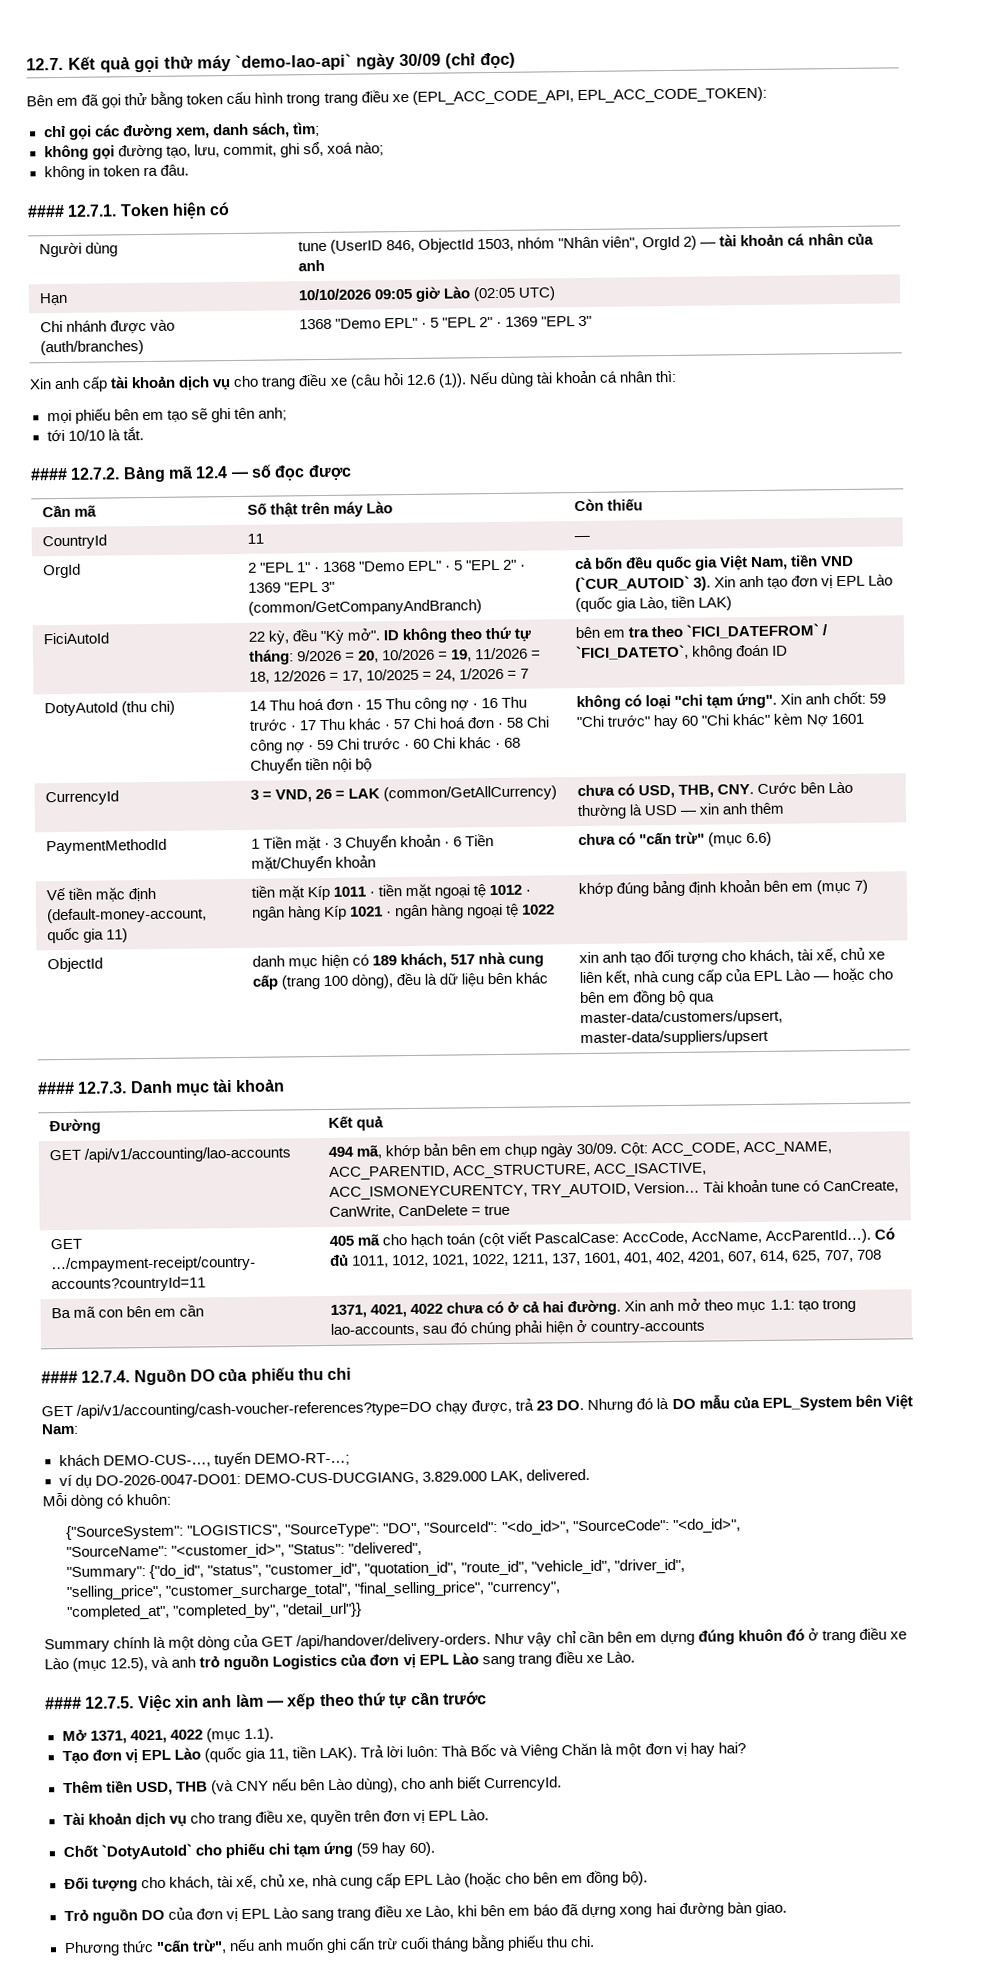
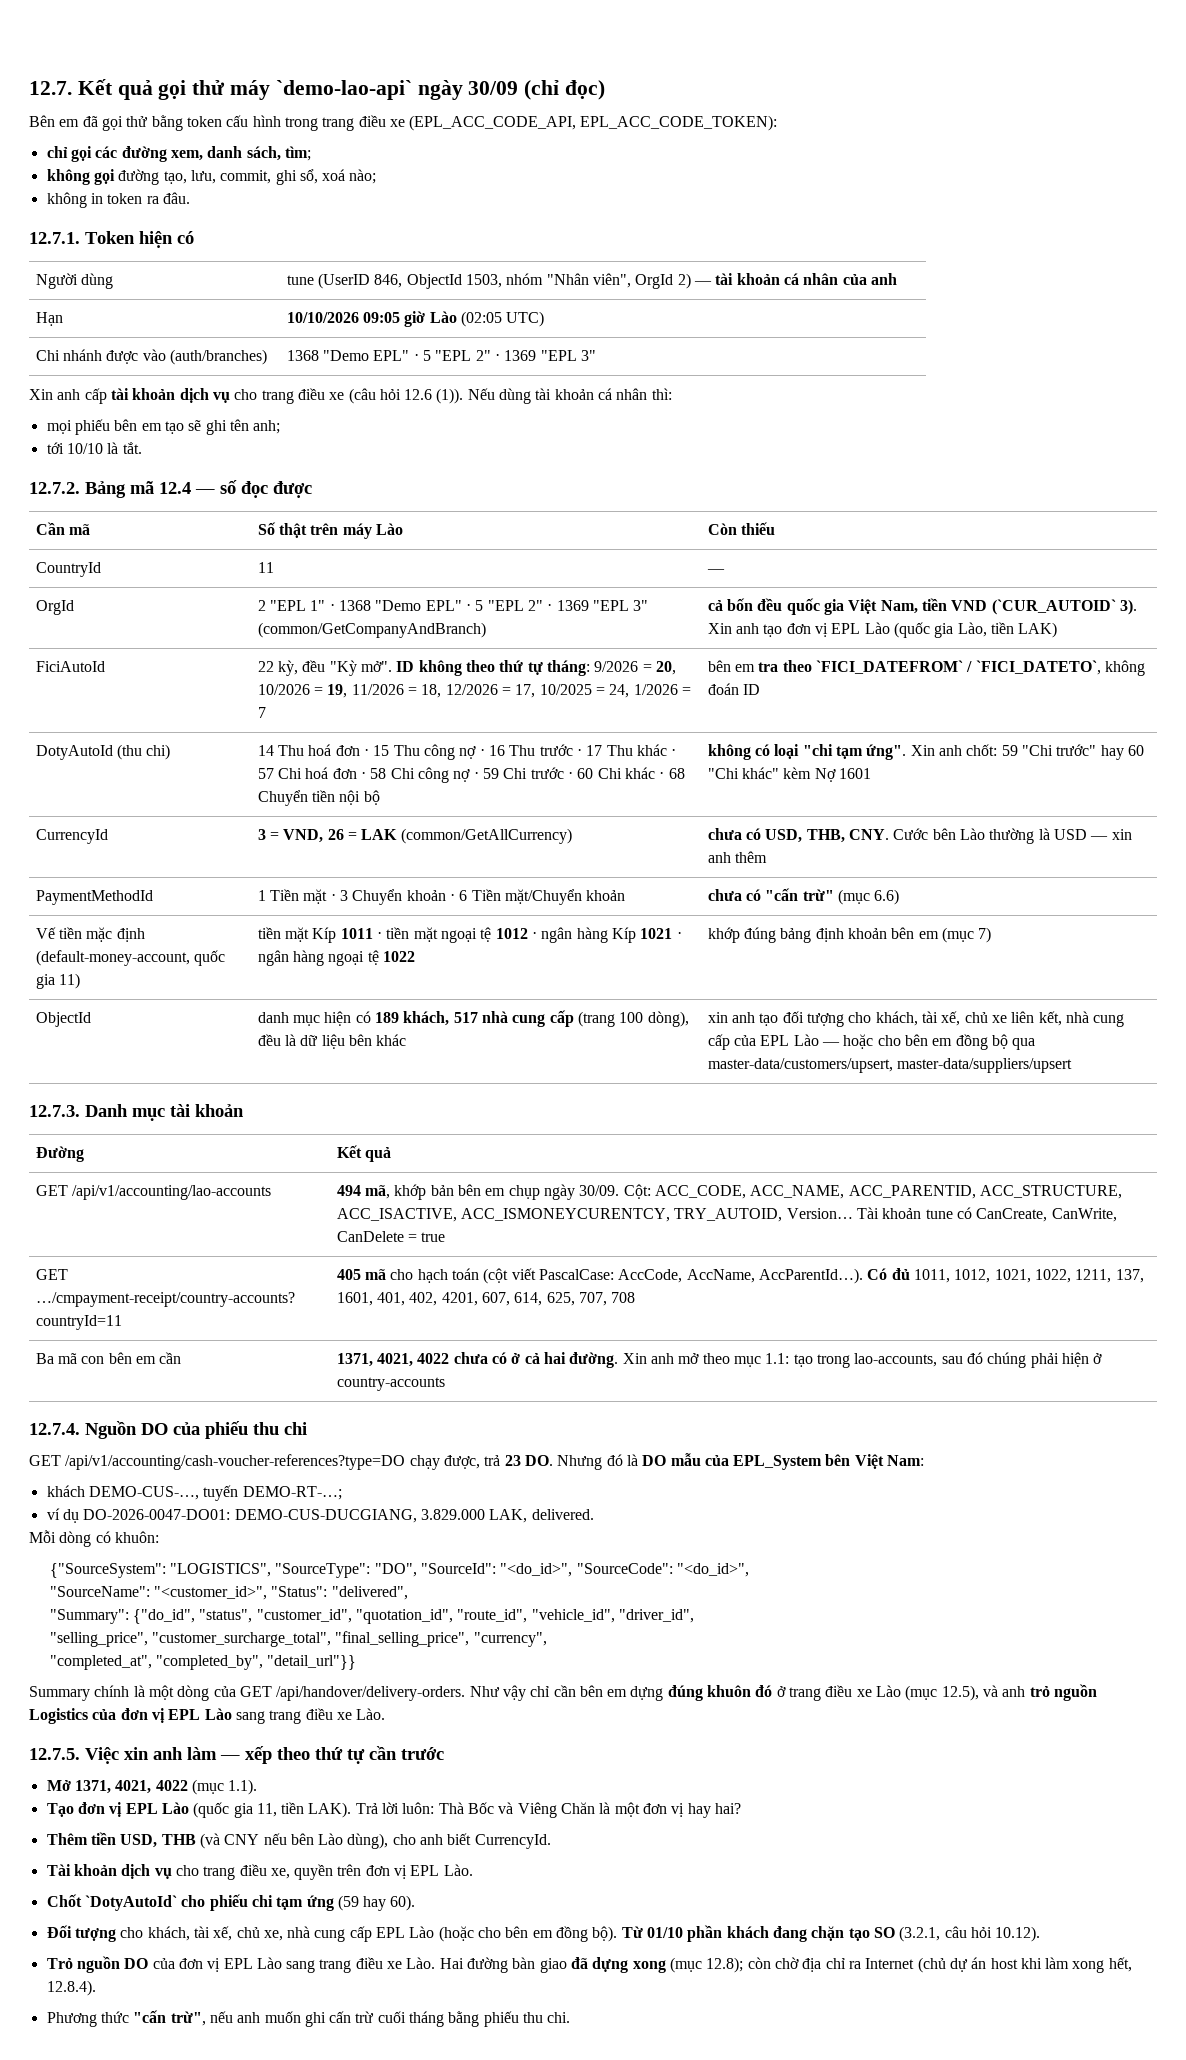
[27,204,65,218] #### -> (190, 198) none
[30,467,68,481] #### -> (142, 448) none
[38,1081,75,1095] #### -> (1073, 1065) none
[41,1370,78,1384] #### -> (445, 1384) none
[45,1696,82,1710] #### -> (386, 1714) none
(649, 1878) none -> [621,1925,1041,1942] Từ 01/10 phần khách đang chặn tạo SO (3.2.1, câu hỏi 10.12).
[425,1901,787,1919] Lào, khi bên em báo đã dựng xong hai đường bàn giao. -> [406,1957,1132,1973] [46,1980,96,1996] Lào. Hai đường bàn giao đã dựng xong (mục 12.8); còn chờ địa chỉ ra Internet (chủ dự án host khi làm xong hết, 12.8.4).

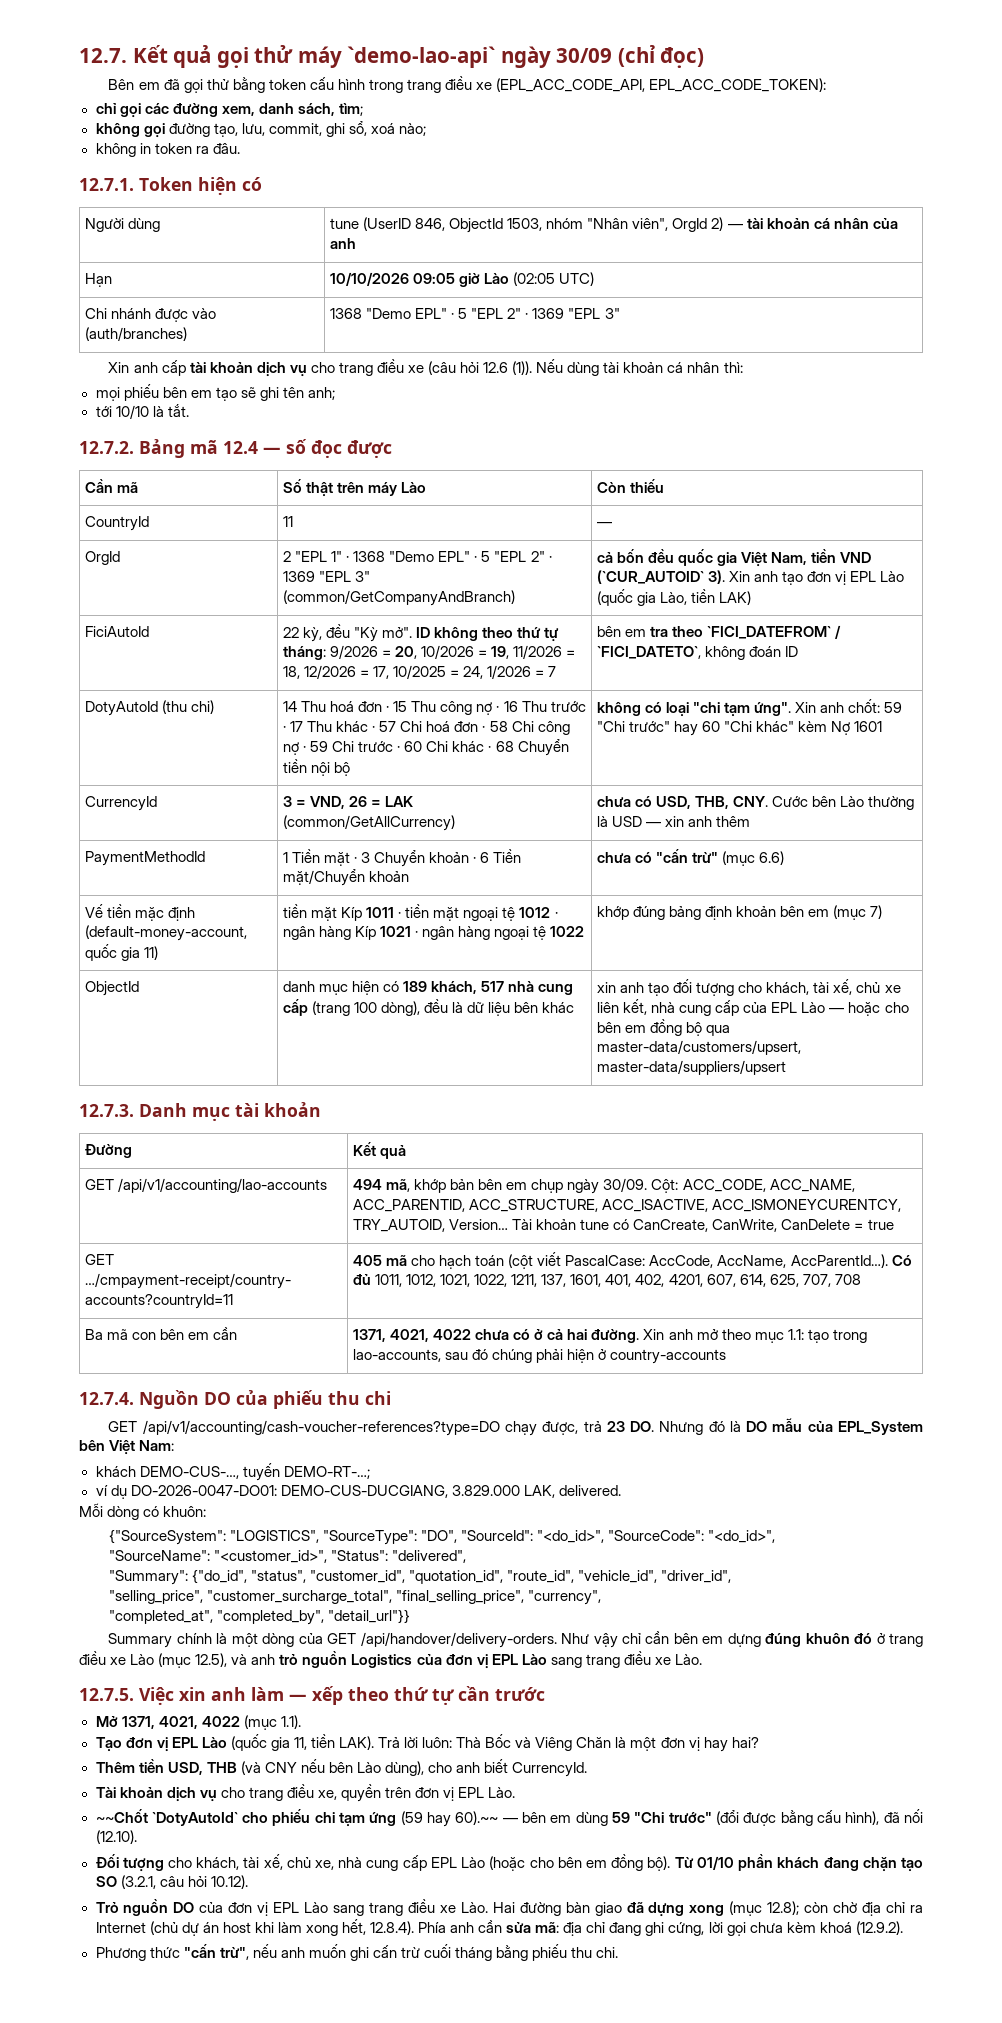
[46,1894,82,1907] Chốt -> [95,1809,148,1823] ~~Chốt
[390,1895,416,1911] 60). -> [455,1809,924,1826] [95,1830,137,1844] 60).~~ — bên em dùng 59 "Chi trước" (đổi được bằng cấu hình), đã nối (12.10).
(96, 1988) none -> [418,1920,903,1936] Phía anh cần sửa mã: địa chỉ đang ghi cứng, lời gọi chưa kèm khoá (12.9.2).

